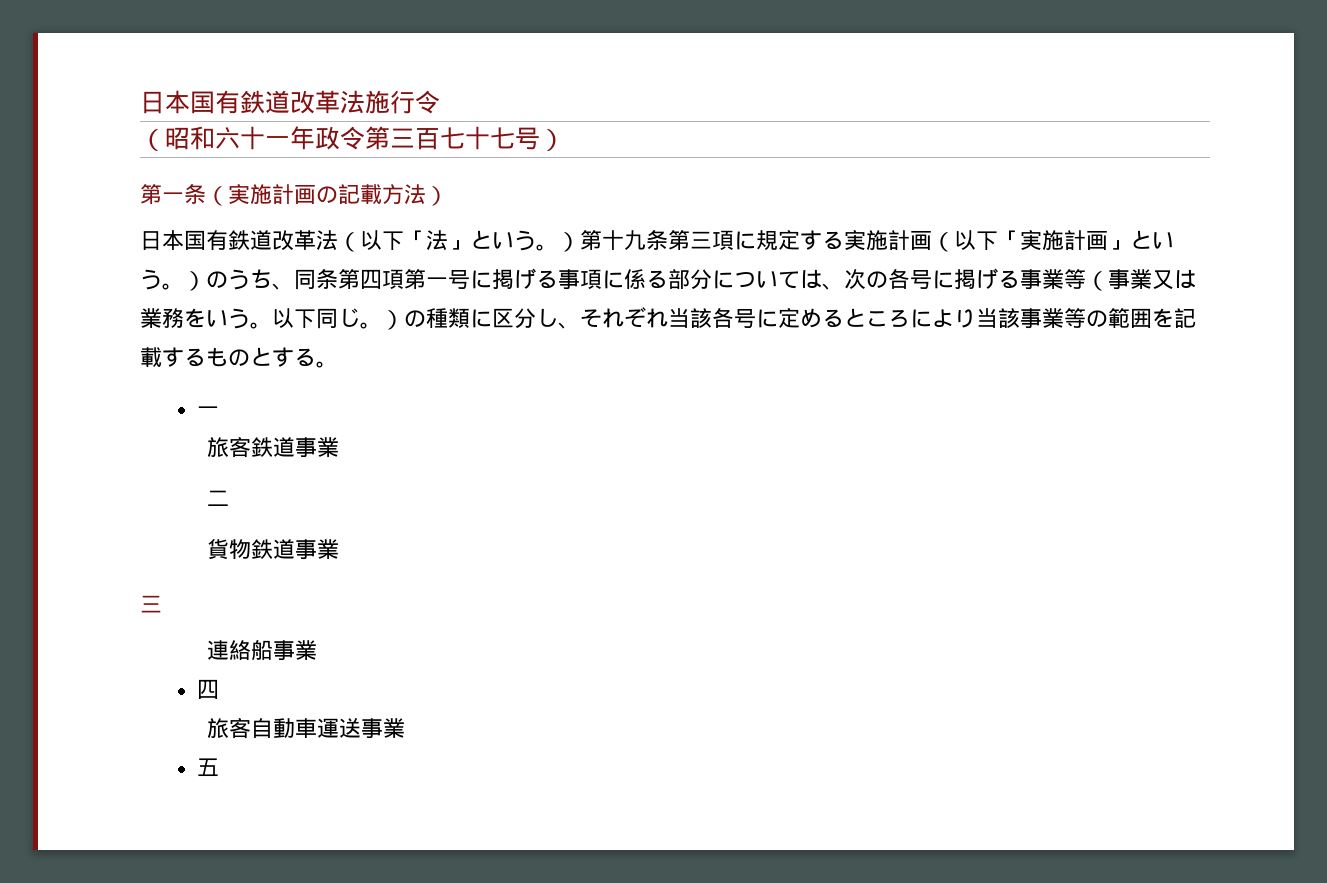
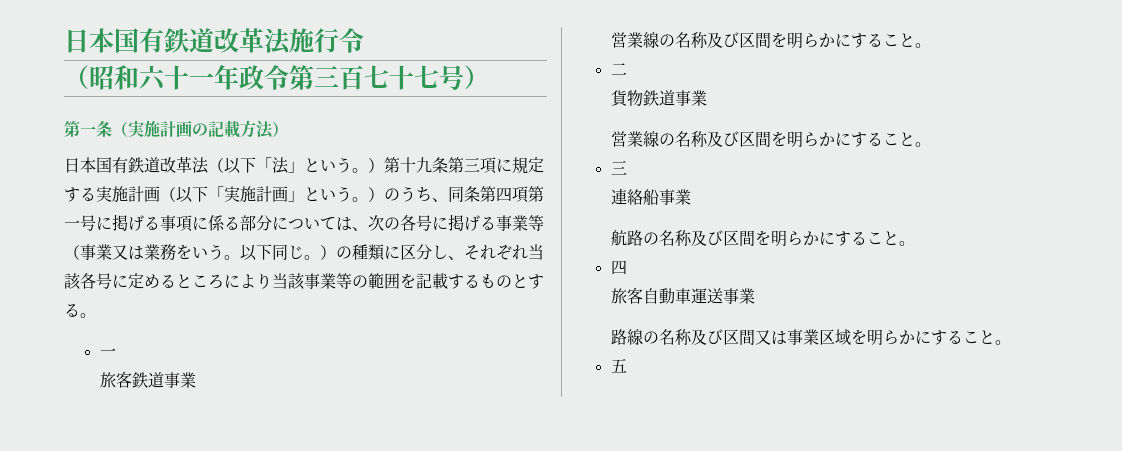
[206,490,229,506] [206,539,339,560] [140,595,162,613] [206,640,317,661] 二 // 貨物鉄道事業 // 三 // 連絡船事業 -> [611,32,932,49] [610,63,627,75] [611,90,708,107] [611,131,932,148] [610,160,627,175] [611,188,692,205] [611,230,916,247] 営業線の名称及び区間を明らかにすること。 // 二 // 貨物鉄道事業 // 営業線の名称及び区間を明らかにすること。 // 三 // 連絡船事業 // 航路の名称及び区間を明らかにすること。
(405, 728) none -> [611,329,1012,346] // 路線の名称及び区間又は事業区域を明らかにすること。

